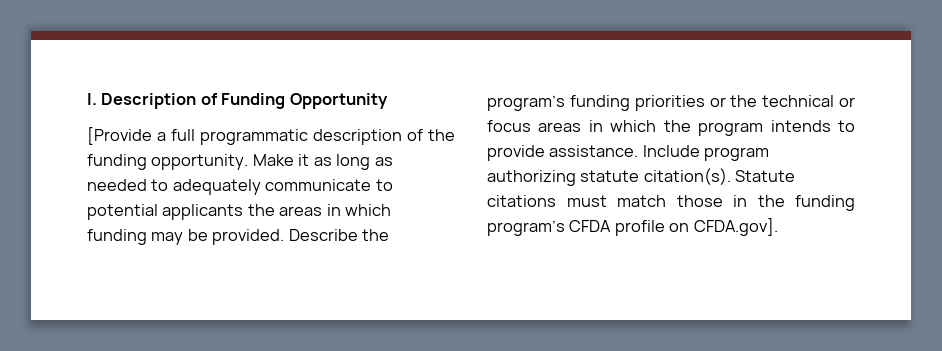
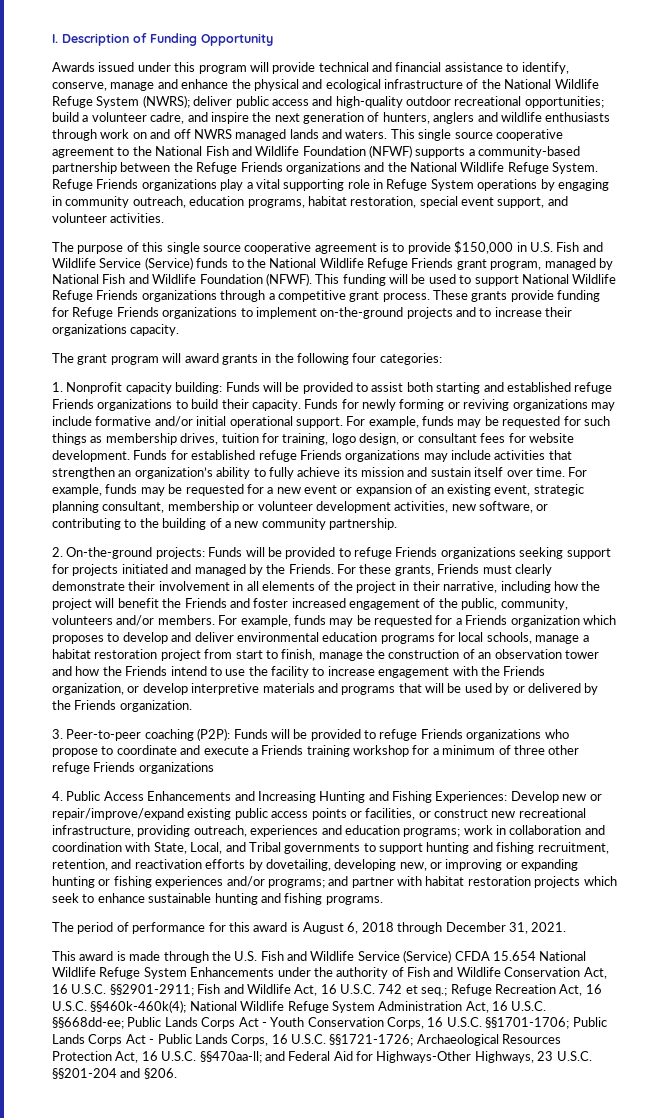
[87,127,455,145] [87,154,393,170] [87,179,393,195] [87,204,392,220] [87,229,390,245] [487,95,855,111] [487,120,855,136] [487,145,770,161] [487,168,796,186] [487,195,855,211] [487,218,778,236] [Provide a full programmatic description of the funding opportunity. Make it as long as needed to adequately communicate to potential applicants the areas in which funding may be provided. Describe the program’s funding priorities or the technical or focus areas in which the program intends to provide assistance. Include program authorizing statute citation(s). Statute citations must match those in the funding program’s CFDA profile on CFDA.gov]. -> [52,62,569,74] [52,79,599,91] [52,95,604,108] [52,112,611,124] [52,129,563,141] [52,145,581,158] [52,162,599,174] [52,179,609,191] [52,196,568,208] [52,213,165,223] [52,241,603,254] [52,257,613,270] [52,273,617,286] [52,290,601,302] [52,307,573,319] [52,324,180,336] [52,353,442,365] [52,382,613,394] [52,399,615,411] [52,416,610,428] [52,433,574,445] [52,450,572,462] [52,467,588,479] [52,484,584,496] [52,501,549,513] [52,518,397,530] [52,547,611,559] [52,564,552,576] [52,581,601,593] [52,598,568,610] [52,615,616,627] [52,632,589,644] [52,649,599,661] [52,666,546,678] [52,683,599,695] [52,700,192,712] [52,728,569,741] [52,745,580,757] [52,762,214,774] [52,791,602,803] [52,808,586,820] [52,825,605,837] [52,842,609,854] [52,859,579,871] [52,876,617,888] [52,893,383,905] [52,922,567,934] [52,950,587,963] [52,967,607,979] [52,984,602,996] [52,1000,547,1013] [52,1017,607,1029] [52,1034,562,1046] [52,1051,592,1063] [52,1068,177,1079] Awards issued under this program will provide technical and financial assistance to identify, conserve, manage and enhance the physical and ecological infrastructure of the National Wildlife Refuge System (NWRS); deliver public access and high-quality outdoor recreational opportunities; build a volunteer cadre, and inspire the next generation of hunters, anglers and wildlife enthusiasts through work on and off NWRS managed lands and waters. This single source cooperative agreement to the National Fish and Wildlife Foundation (NFWF) supports a community-based partnership between the Refuge Friends organizations and the National Wildlife Refuge System. Refuge Friends organizations play a vital supporting role in Refuge System operations by engaging in community outreach, education programs, habitat restoration, special event support, and volunteer activities. // The purpose of this single source cooperative agreement is to provide $150,000 in U.S. Fish and Wildlife Service (Service) funds to the National Wildlife Refuge Friends grant program, managed by National Fish and Wildlife Foundation (NFWF). This funding will be used to support National Wildlife Refuge Friends organizations through a competitive grant process. These grants provide funding for Refuge Friends organizations to implement on-the-ground projects and to increase their organizations capacity. // The grant program will award grants in the following four categories: // 1. Nonprofit capacity building: Funds will be provided to assist both starting and established refuge Friends organizations to build their capacity. Funds for newly forming or reviving organizations may include formative and/or initial operational support. For example, funds may be requested for such things as membership drives, tuition for training, logo design, or consultant fees for website development. Funds for established refuge Friends organizations may include activities that strengthen an organization’s ability to fully achieve its mission and sustain itself over time. For example, funds may be requested for a new event or expansion of an existing event, strategic planning consultant, membership or volunteer development activities, new software, or contributing to the building of a new community partnership. // 2. On-the-ground projects: Funds will be provided to refuge Friends organizations seeking support for projects initiated and managed by the Friends. For these grants, Friends must clearly demonstrate their involvement in all elements of the project in their narrative, including how the project will benefit the Friends and foster increased engagement of the public, community, volunteers and/or members. For example, funds may be requested for a Friends organization which proposes to develop and deliver environmental education programs for local schools, manage a habitat restoration project from start to finish, manage the construction of an observation tower and how the Friends intend to use the facility to increase engagement with the Friends organization, or develop interpretive materials and programs that will be used by or delivered by the Friends organization. // 3. Peer-to-peer coaching (P2P): Funds will be provided to refuge Friends organizations who propose to coordinate and execute a Friends training workshop for a minimum of three other refuge Friends organizations // 4. Public Access Enhancements and Increasing Hunting and Fishing Experiences: Develop new or repair/improve/expand existing public access points or facilities, or construct new recreational infrastructure, providing outreach, experiences and education programs; work in collaboration and coordination with State, Local, and Tribal governments to support hunting and fishing recruitment, retention, and reactivation efforts by dovetailing, developing new, or improving or expanding hunting or fishing experiences and/or programs; and partner with habitat restoration projects which seek to enhance sustainable hunting and fishing programs. // The period of performance for this award is August 6, 2018 through December 31, 2021. // This award is made through the U.S. Fish and Wildlife Service (Service) CFDA 15.654 National Wildlife Refuge System Enhancements under the authority of Fish and Wildlife Conservation Act, 16 U.S.C. §§2901-2911; Fish and Wildlife Act, 16 U.S.C. 742 et seq.; Refuge Recreation Act, 16 U.S.C. §§460k-460k(4); National Wildlife Refuge System Administration Act, 16 U.S.C. §§668dd-ee; Public Lands Corps Act - Youth Conservation Corps, 16 U.S.C. §§1701-1706; Public Lands Corps Act - Public Lands Corps, 16 U.S.C. §§1721-1726; Archaeological Resources Protection Act, 16 U.S.C. §§470aa-ll; and Federal Aid for Highways-Other Highways, 23 U.S.C. §§201-204 and §206.

